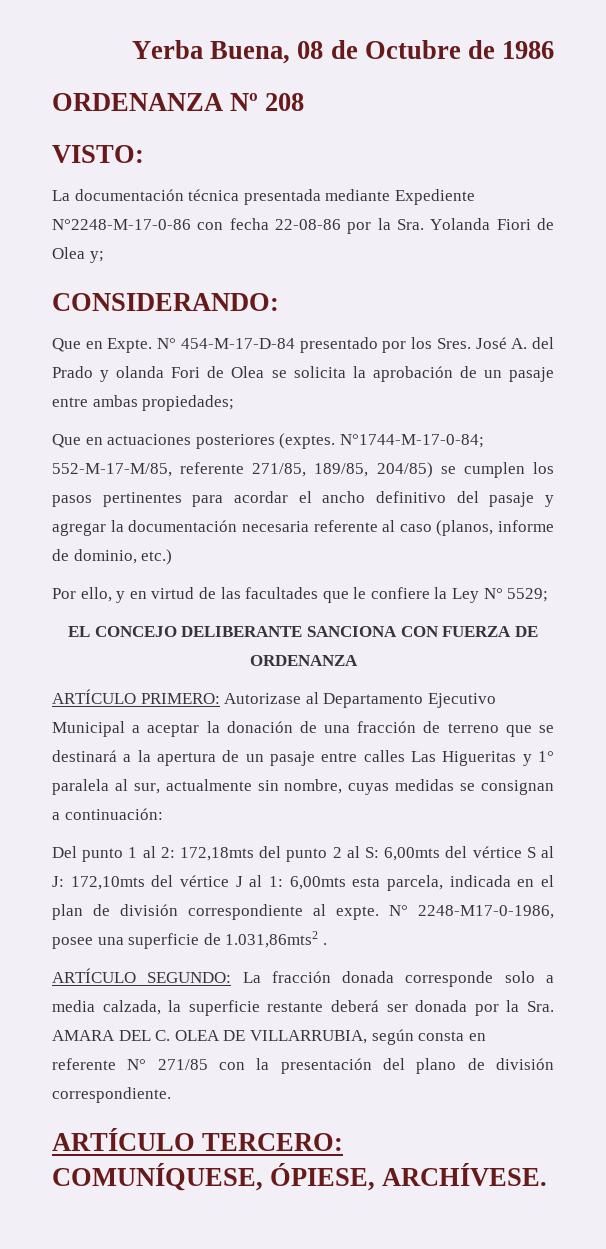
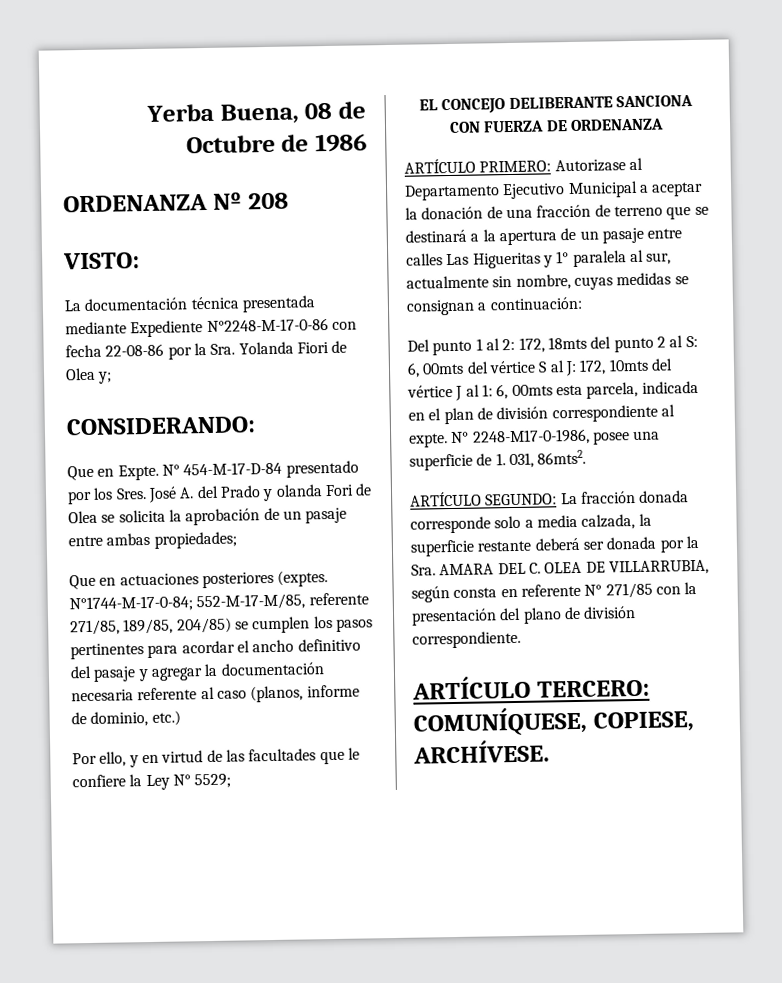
[180,847,254,861] 172,18mts -> [518,336,587,353] 172, 18mts
[384,847,441,861] 6,00mts -> [407,362,465,378] 6, 00mts
[70,876,145,890] 172,10mts -> [579,358,649,375] 172, 10mts
[289,876,346,890] 6,00mts -> [496,384,553,400] 6, 00mts
[225,931,327,948] 1.031,86mts2 . -> [495,449,587,469] 1. 031, 86mts2.
[270,1163,376,1191] ÓPIESE, -> [592,711,694,733] COPIESE,

